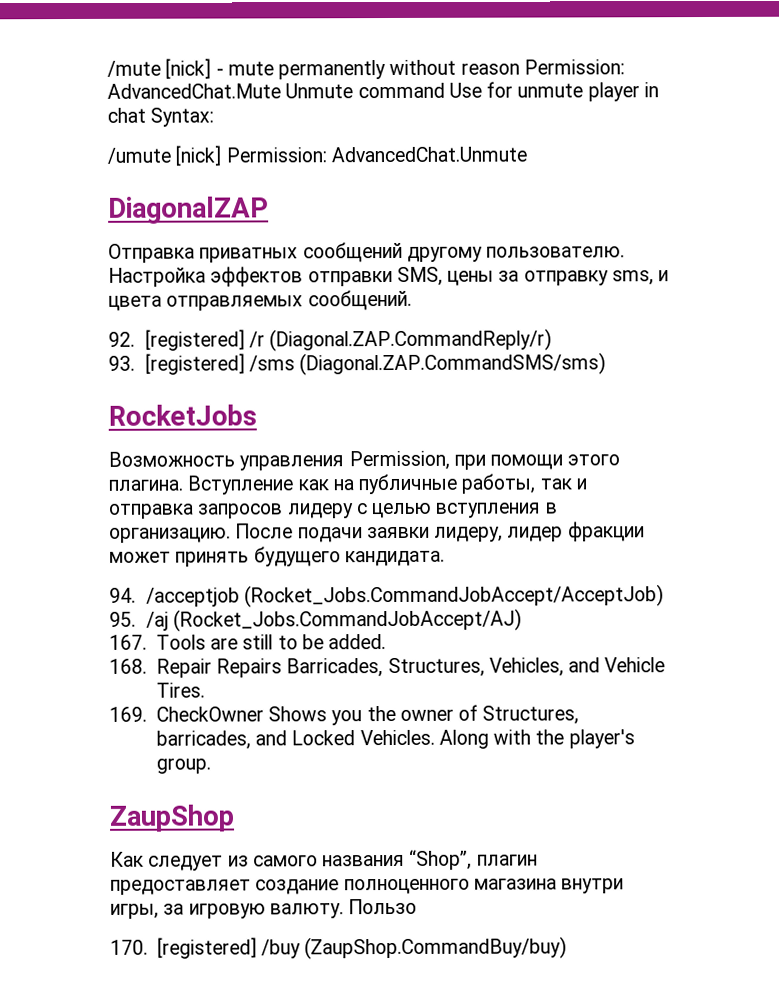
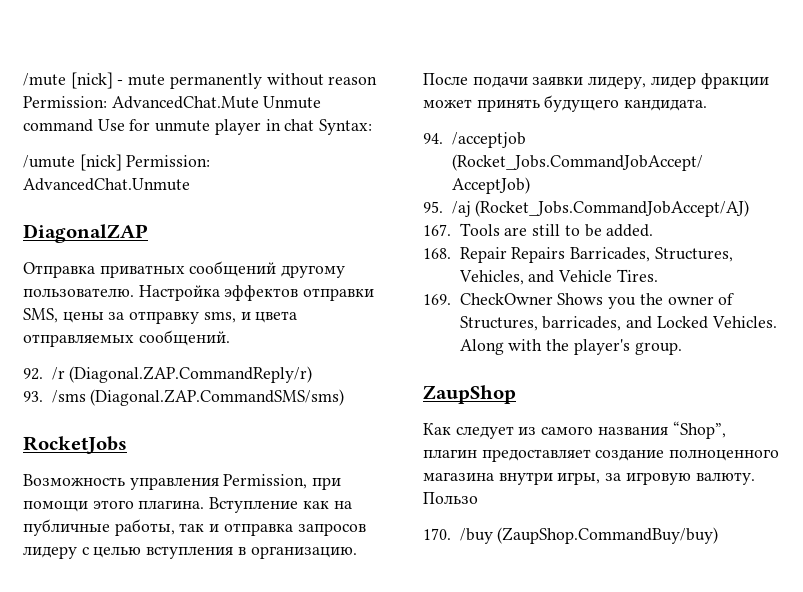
[144,329,245,351] [registered] -> (43, 374) none
[144,353,245,375] [registered] -> (43, 396) none
[156,937,257,959] [registered] -> (451, 534) none

